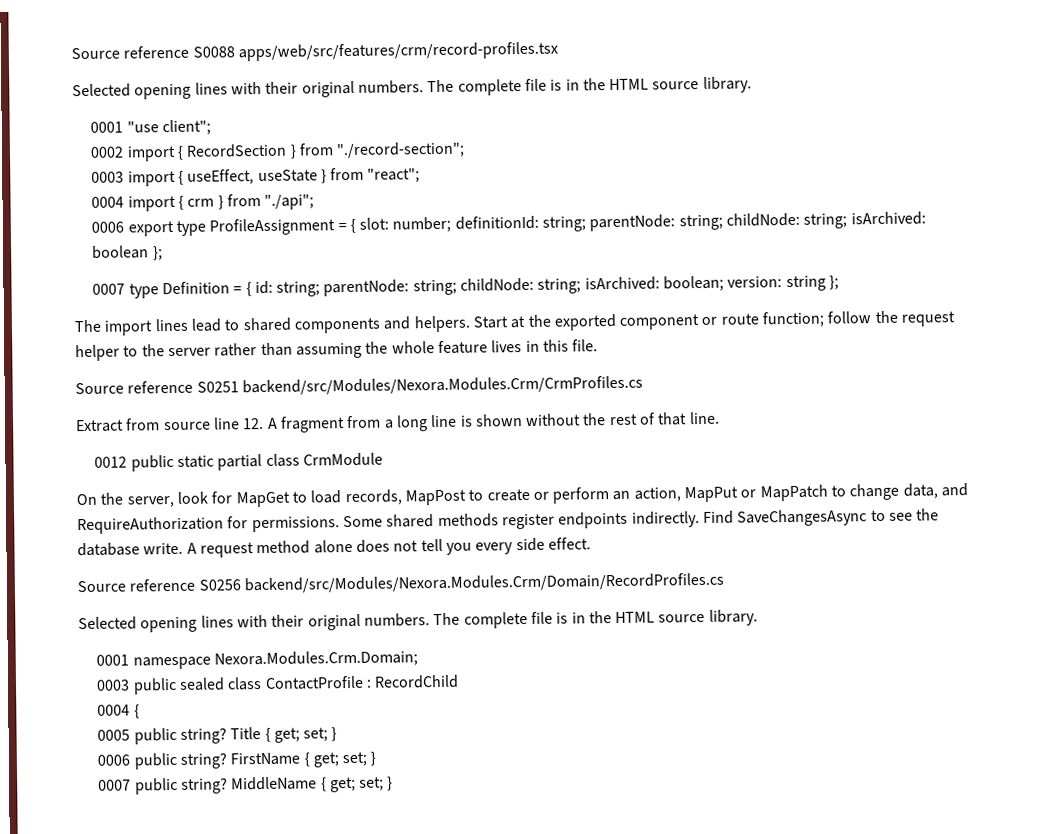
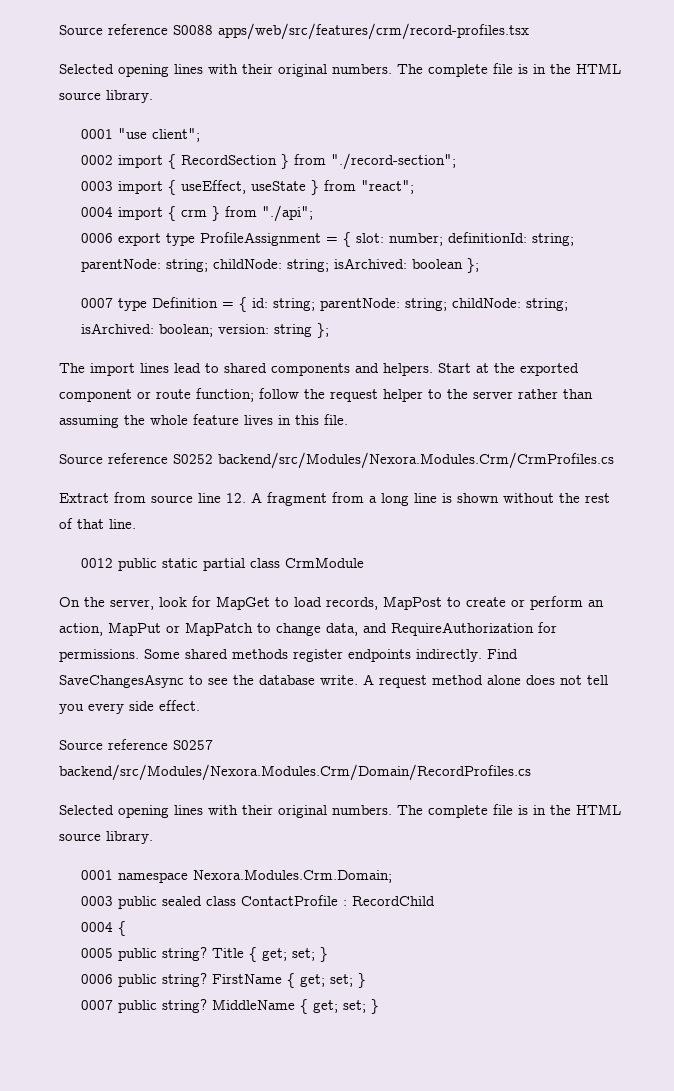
[196,381,239,393] S0251 -> [173,454,213,464] S0252
[198,579,241,591] S0256 -> [173,740,213,750] S0257

